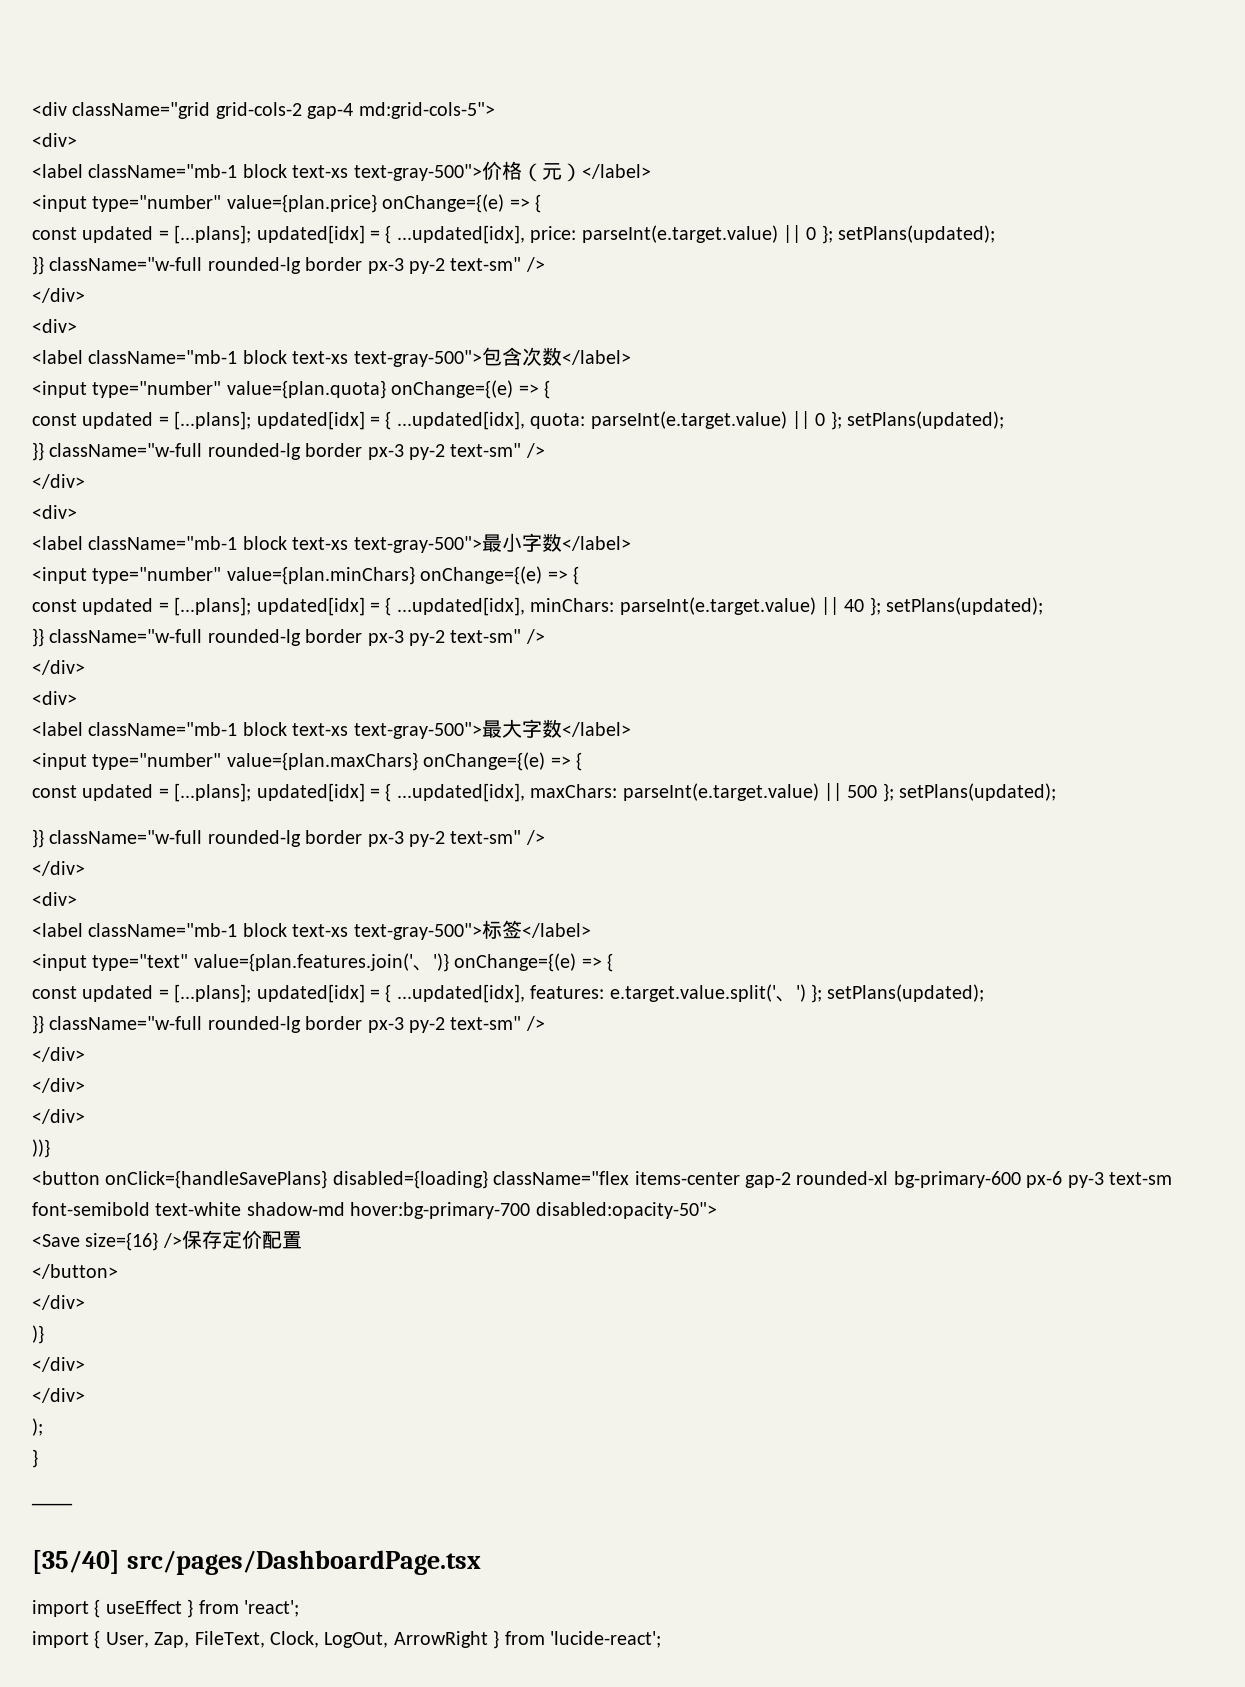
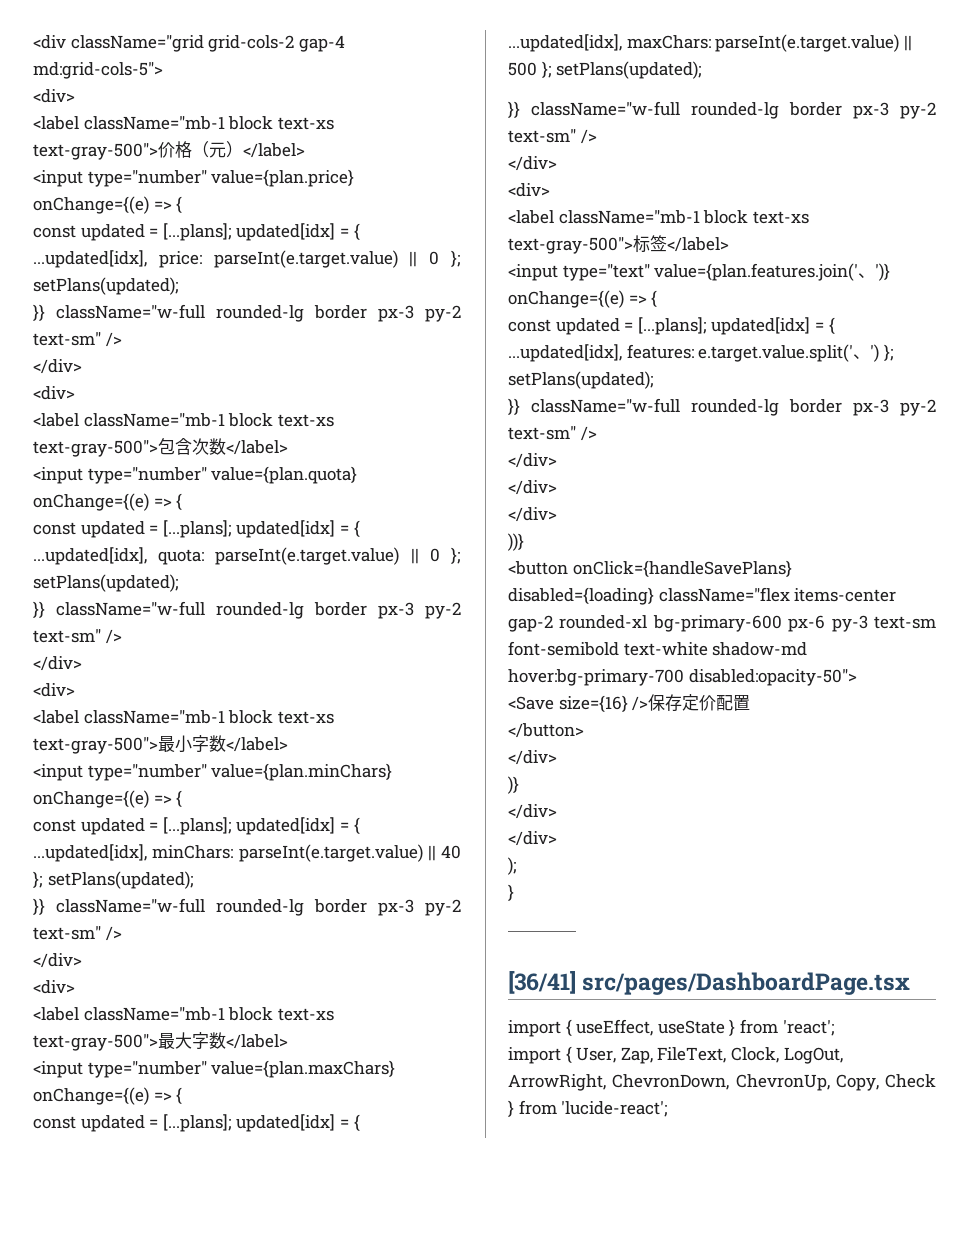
[32,1550,120,1574] [35/40] -> [508,971,576,994] [36/41]
[105,1600,182,1614] useEffect -> [576,1019,725,1036] useEffect, useState
[393,1631,488,1648] ArrowRight -> [508,1074,936,1091] ArrowRight, ChevronDown, ChevronUp, Copy, Check

